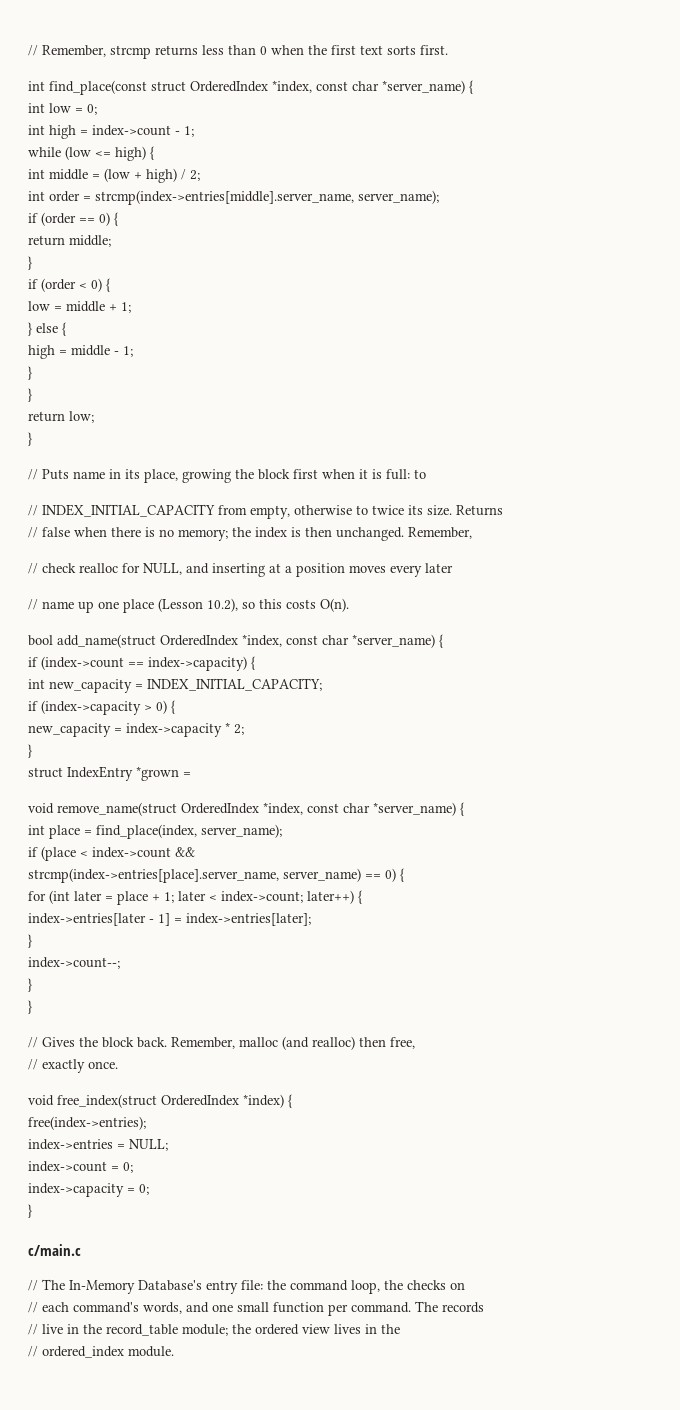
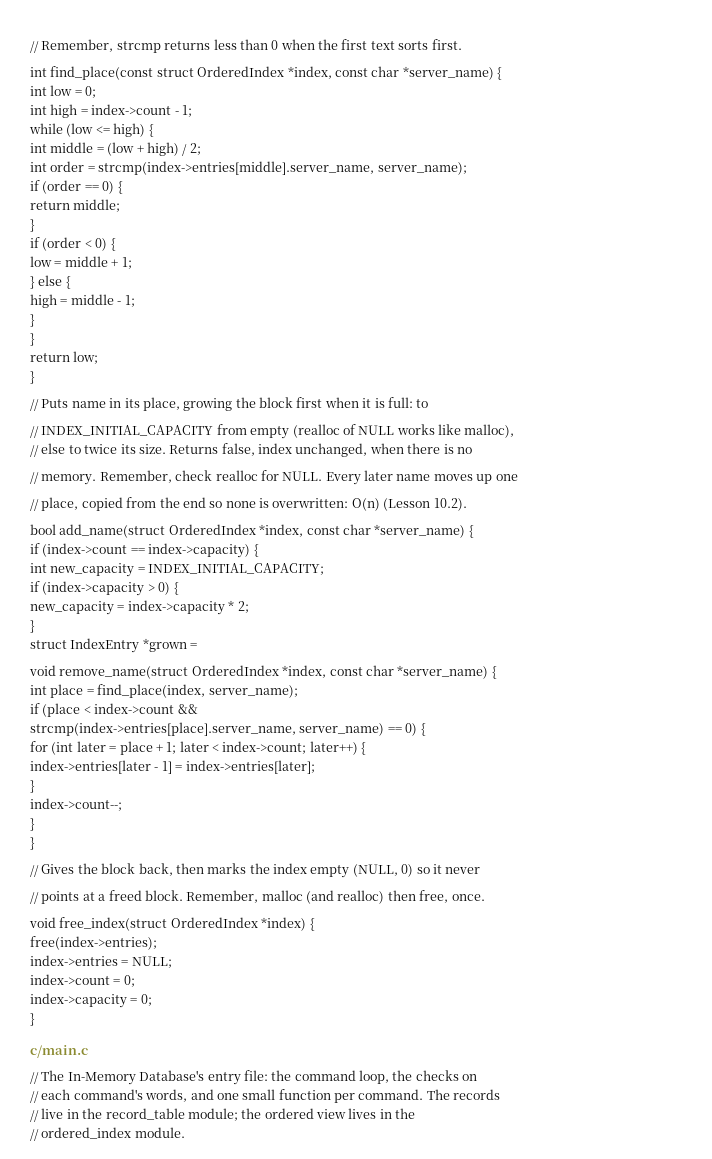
[250,505,352,519] empty, otherwise -> [250,424,515,439] [30,443,66,457] empty (realloc of NULL works like malloc), // // else
[28,527,70,538] // // false -> [221,443,368,457] false, index unchanged,
[178,527,472,541] [28,563,38,574] memory; the index is then unchanged. Remember, // // -> [30,470,172,485] // // memory. Remember,
[143,563,453,577] [28,598,349,613] NULL, and inserting at a position moves every later // // name up one place (Lesson 10.2), so this costs O(n). -> [282,470,518,485] [30,497,467,511] NULL. Every later name moves up one // // place, copied from the end so none is overwritten: O(n) (Lesson 10.2).
[137,1037,167,1048] back. -> [138,863,481,878] [30,890,183,904] back, then marks the index empty (NULL, 0) so it never // // points at a freed block.
[28,1059,85,1073] // // exactly -> (449, 896) none

